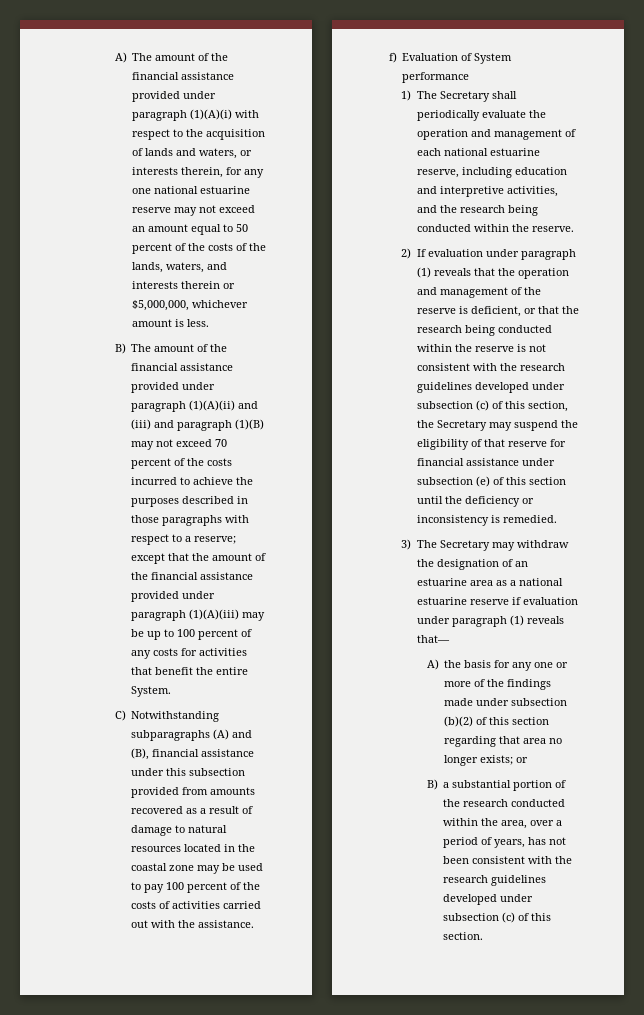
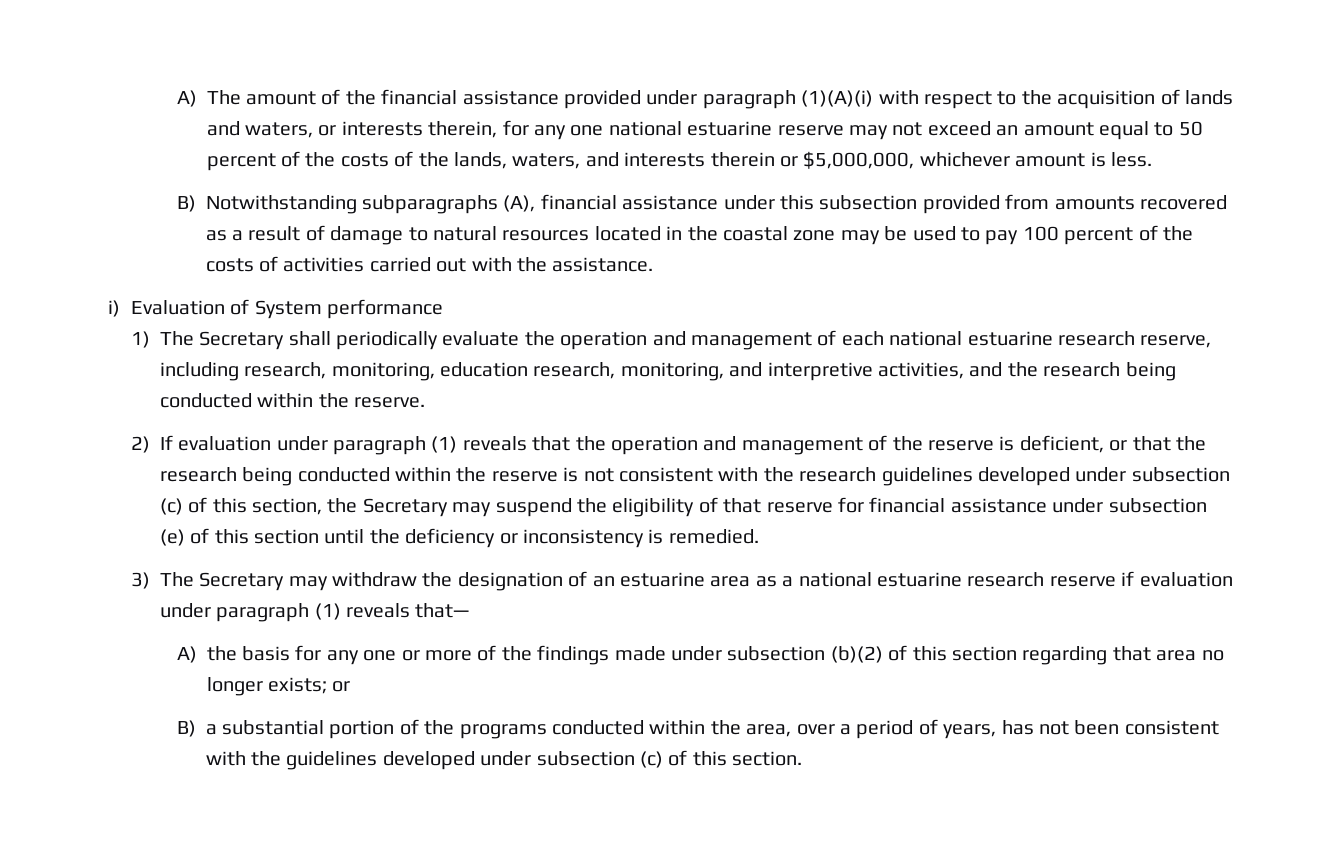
[131,344,228,352] [131,363,234,371] [131,382,216,393] [131,400,259,412] [131,419,265,431] [131,439,228,450] [131,458,233,469] [131,477,254,485] [131,496,249,507] [131,515,250,526] [131,534,237,545] [131,553,267,564] [131,572,254,580] [131,591,216,602] [131,609,266,621] [131,629,253,640] [131,648,248,659] [131,667,249,675] [131,686,172,697] [114,710,220,722] [131,729,253,741] [131,748,150,760] The amount of the financial assistance provided under paragraph (1)(A)(ii) and (iii) and paragraph (1)(B) may not exceed 70 percent of the costs incurred to achieve the purposes described in those paragraphs with respect to a reserve; except that the amount of the financial assistance provided under paragraph (1)(A)(iii) may be up to 100 percent of any costs for activities that benefit the entire System. // C) Notwithstanding subparagraphs (A) and (B), -> [205,195,536,214] Notwithstanding subparagraphs (A),
[388,52,397,63] f) -> [107,300,120,317] i)
(540, 152) none -> [1057,331,1135,346] research
[514,167,567,175] education -> [244,362,724,381] research, monitoring, education research, monitoring,
(467, 601) none -> [967,572,1045,587] research
[463,799,509,807] research -> [459,724,547,739] programs
[443,875,489,883] research -> (281, 758) none

